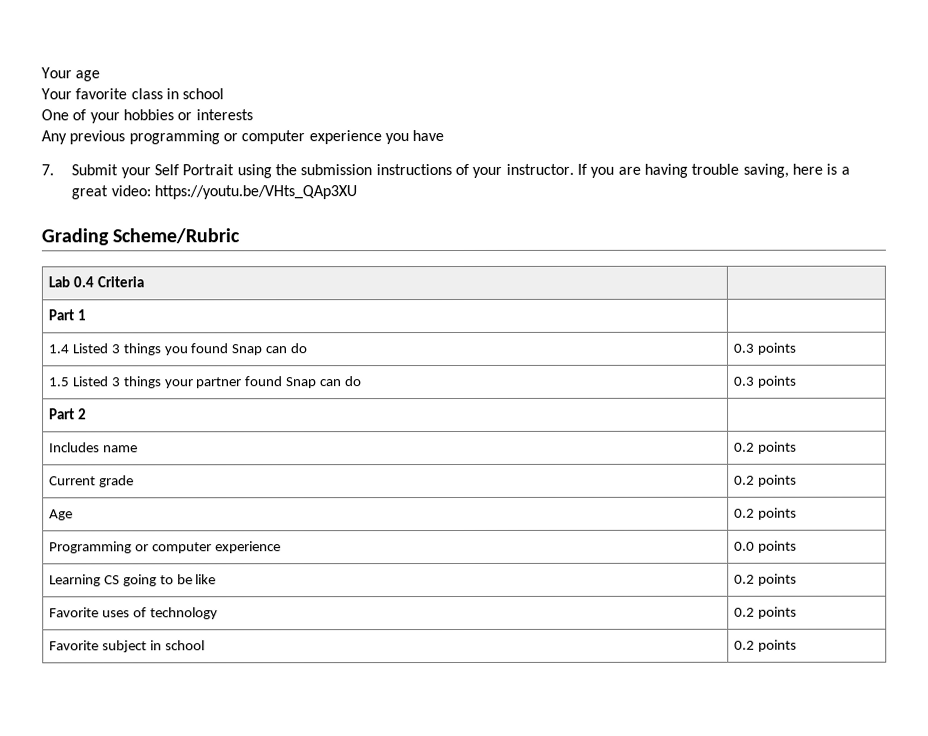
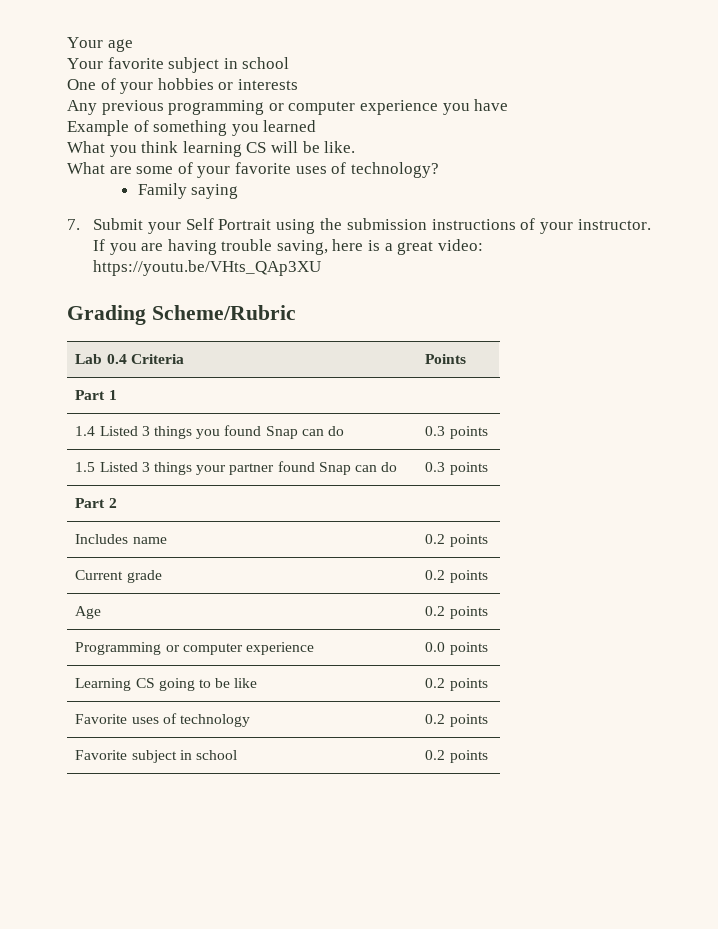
[130,88,163,100] class -> [168,57,220,73] subject
(445, 136) none -> [67,120,317,136] [67,141,356,157] [67,162,439,178] [137,183,239,199] // Example of something you learned // What you think learning CS will be like. // What are some of your favorite uses of technology? // Family saying
(144, 282) none -> [425,354,467,364] Points

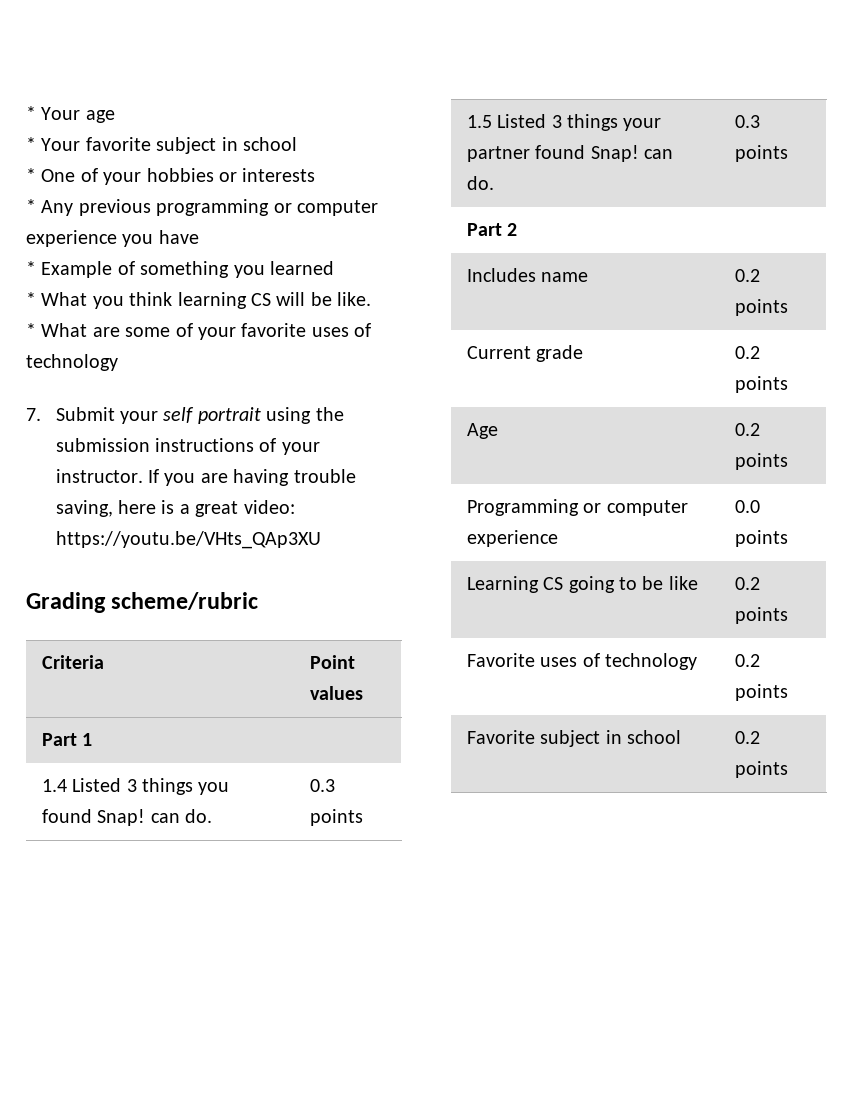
(67, 42) none -> [26,106,36,120] *
(133, 45) none -> [26,137,36,151] *
(290, 63) none -> [26,168,36,182] *
(298, 84) none -> [26,199,36,213] *
(509, 105) none -> [26,261,36,275] *
(317, 126) none -> [26,292,36,306] *
(356, 147) none -> [26,323,36,337] *
[350,162,439,178] [137,183,239,199] technology? // Family saying -> [26,354,118,371] technology
[185,218,272,230] Self Portrait -> [163,407,261,424] self portrait
[151,305,296,320] [75,354,127,364] Scheme/Rubric // Lab 0.4 -> [111,592,259,610] scheme/rubric //
[425,354,467,364] Points -> [309,655,355,669] [309,686,363,700] Point values
[265,426,344,439] Snap can do -> [97,809,212,826] Snap! can do.
[318,462,398,475] Snap can do -> [590,145,673,162] [466,176,494,190] Snap! can do.

